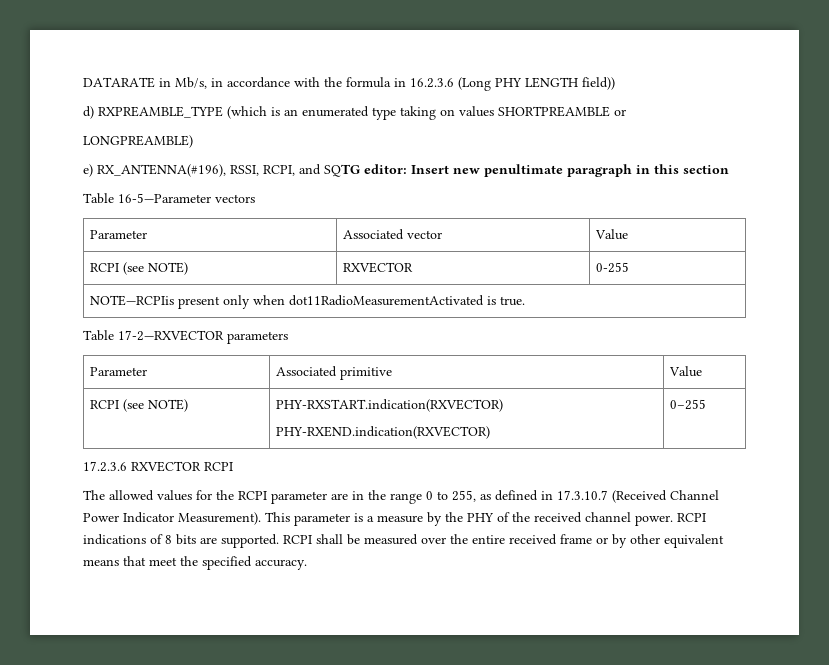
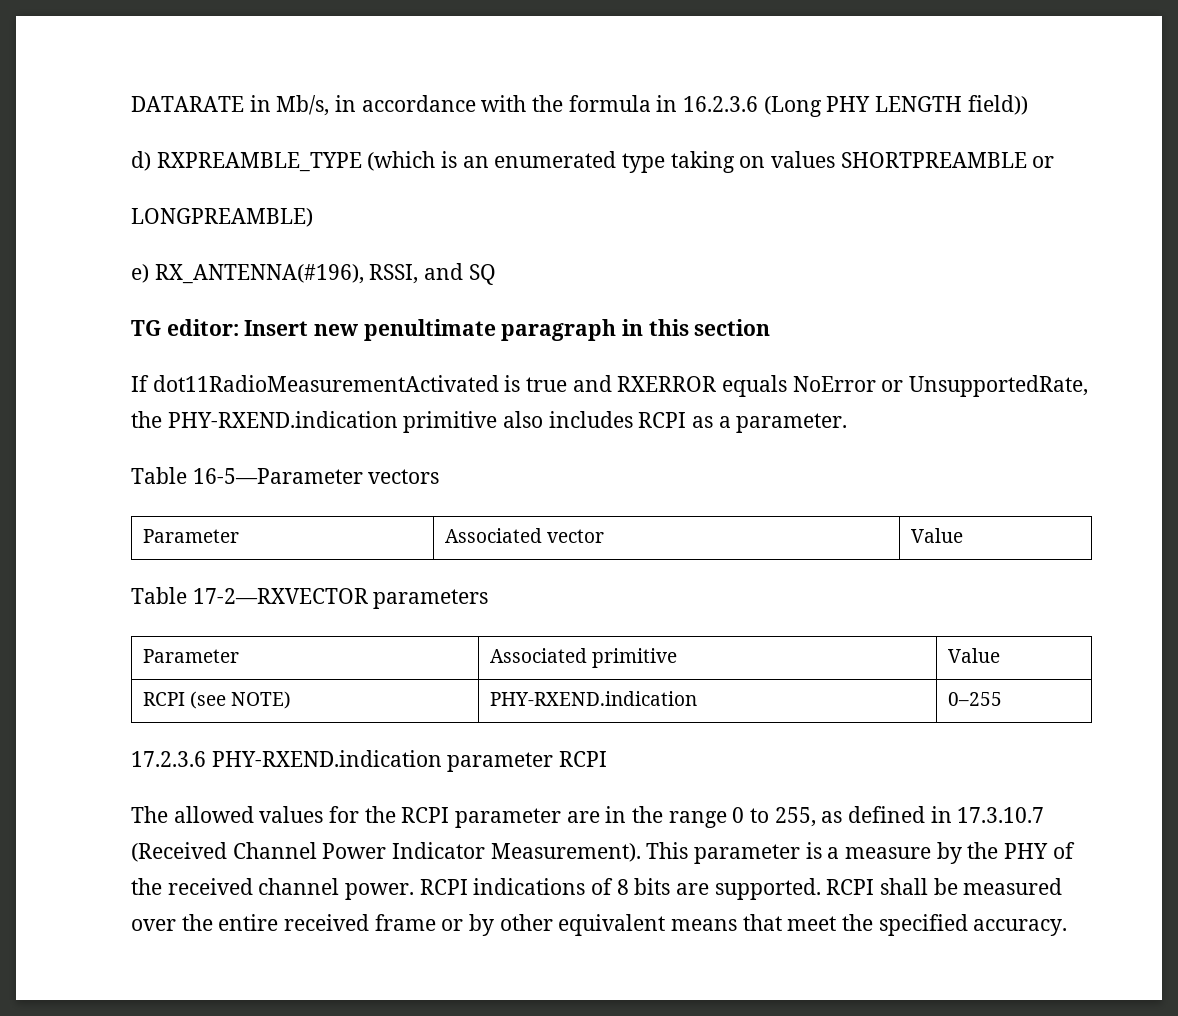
[263,164,360,177] RCPI, and SQTG -> [424,263,496,285] [131,320,161,336] and SQ // TG
(729, 169) none -> [131,375,1089,397] [131,411,848,433] // If dot11RadioMeasurementActivated is true and RXERROR equals NoError or UnsupportedRate, the PHY-RXEND.indication primitive also includes RCPI as a parameter.
[89,262,188,275] [342,262,413,273] [595,262,629,273] [89,295,525,309] // RCPI (see NOTE) | RXVECTOR | 0-255 // NOTE—RCPIis present only when dot11RadioMeasurementActivated is true. -> (963, 535) none
[275,399,503,412] [275,426,490,439] PHY-RXSTART.indication(RXVECTOR) // PHY-RXEND.indication(RXVECTOR) -> [489,691,697,706] PHY-RXEND.indication
[131,461,201,472] RXVECTOR -> [211,750,554,772] PHY-RXEND.indication parameter

